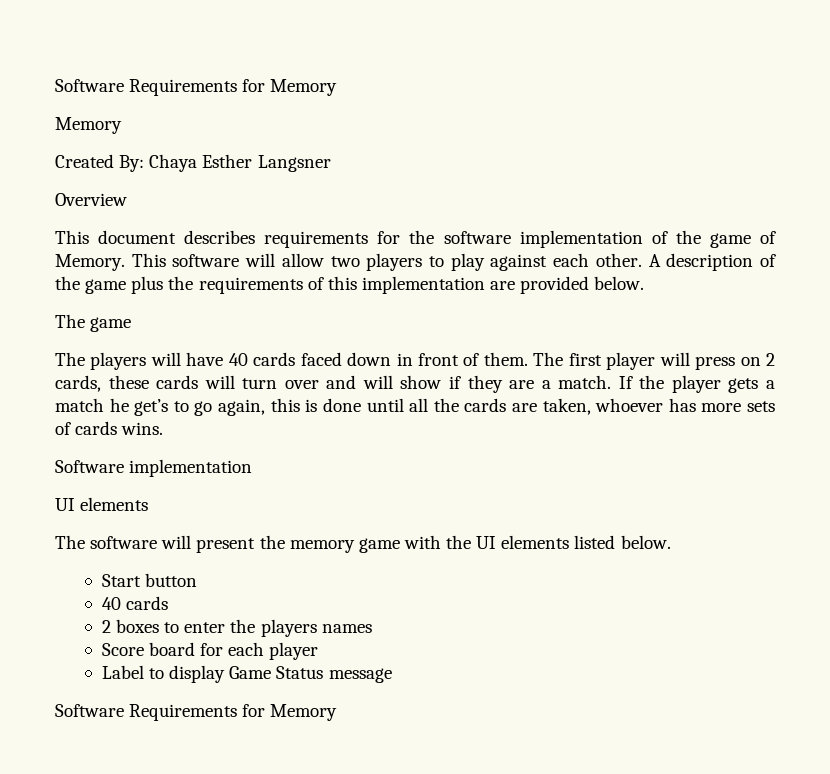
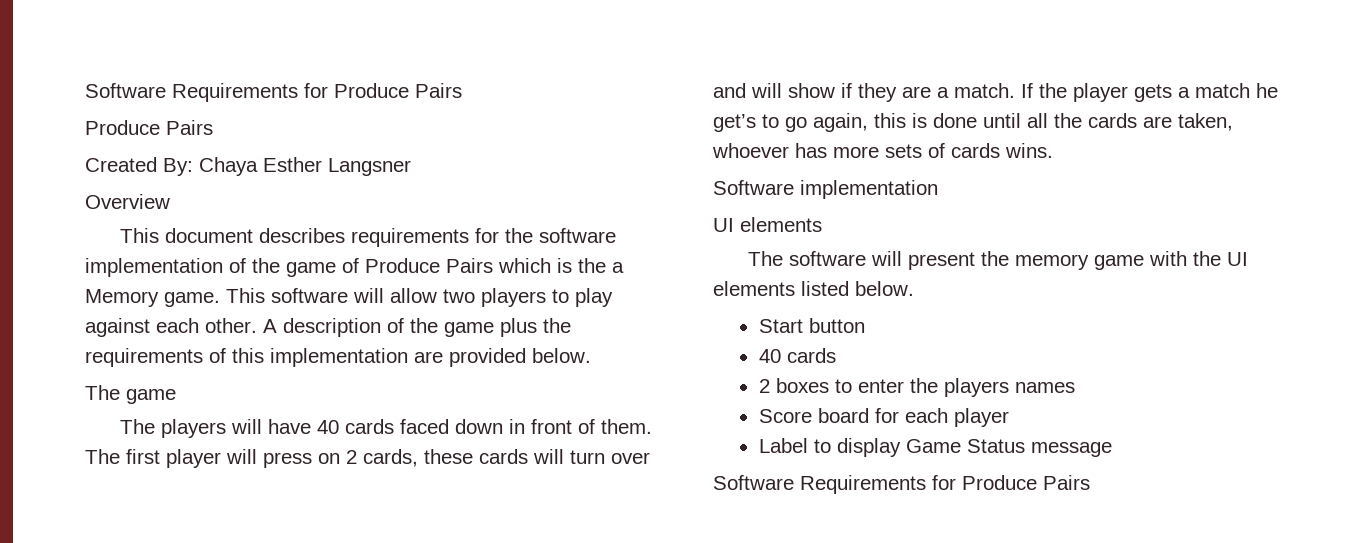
[55,79,338,96] [55,117,122,134] Software Requirements for Memory // Memory -> [85,83,462,102] [85,120,213,135] Software Requirements for Produce Pairs // Produce Pairs
[55,254,125,271] Memory. -> [365,258,624,273] [85,289,220,307] Produce Pairs which is the a Memory game.
[270,704,338,721] Memory -> [962,475,1090,490] Produce Pairs

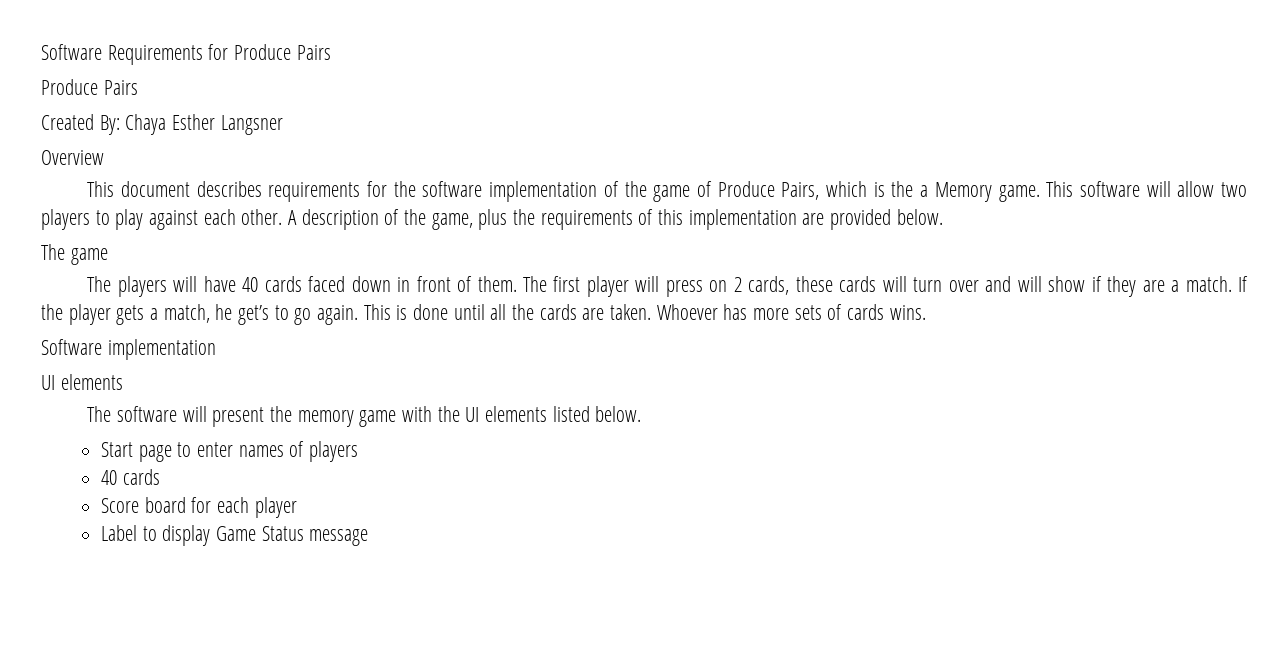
[446,258,493,273] Pairs -> [781,182,820,200] Pairs,
[444,322,494,337] game -> [431,213,473,230] game,
[1195,83,1250,98] match -> [163,304,210,323] match,
[813,113,906,132] again, this -> [317,304,391,325] again. This
[1178,113,1233,131] [712,143,789,158] taken, whoever -> [610,304,718,320] taken. Whoever
[808,318,865,333] [758,348,836,363] [758,378,1075,397] button // 40 cards // 2 boxes to enter the players names -> [138,441,359,462] [101,469,160,485] page to enter names of players // 40 cards
[713,475,1090,494] // Software Requirements for Produce Pairs -> (369, 537) none

